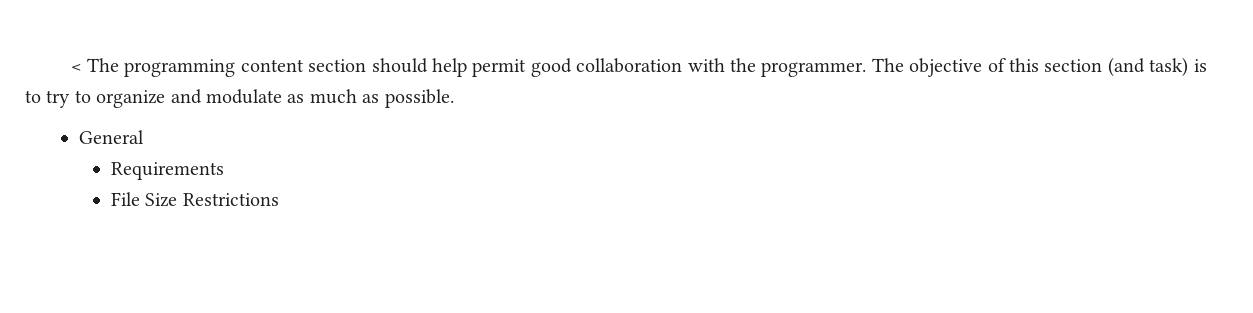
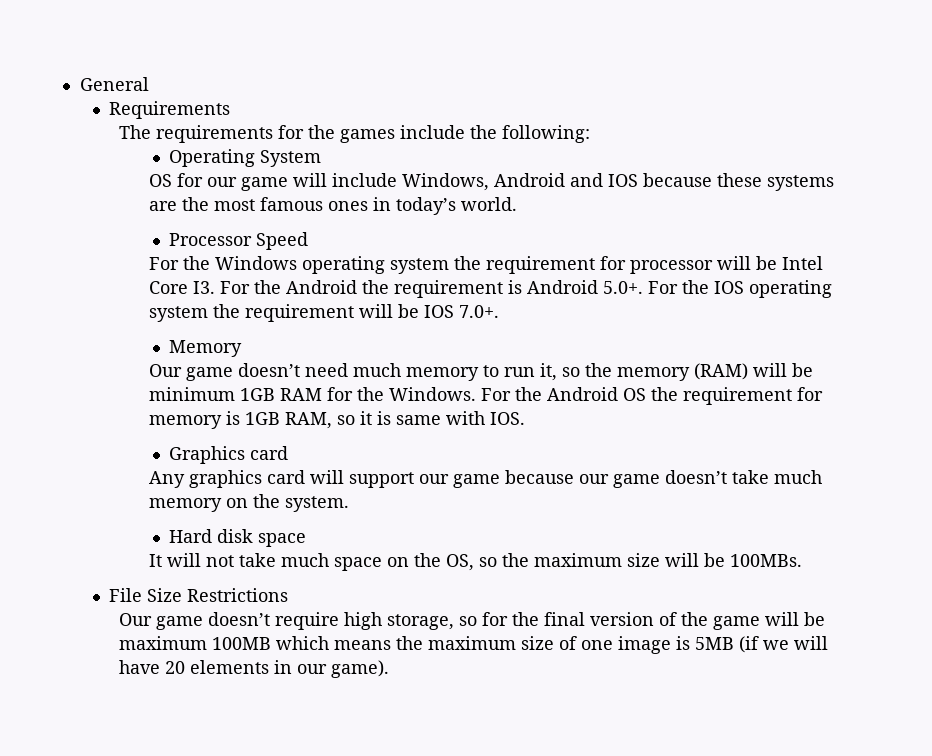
[70,57,1207,77] [25,89,454,108] [78,130,144,144] [110,162,224,180] [110,192,279,207] < The programming content section should help permit good collaboration with the programmer. The objective of this section (and task) is to try to organize and modulate as much as possible. // General // Requirements // File Size Restrictions -> [79,77,149,91] [109,101,231,119] [119,125,591,143] [169,149,322,167] [149,173,835,191] [149,197,518,215] [169,232,309,250] [149,256,824,274] [149,280,833,298] [149,304,500,322] [169,340,243,357] [149,363,814,381] [149,387,824,405] [149,411,526,429] [169,446,289,464] [149,470,823,488] [149,494,350,512] [169,529,307,547] [149,553,803,571] [109,588,289,602] [119,612,826,630] [119,636,829,654] [119,660,390,678] General // Requirements // The requirements for the games include the following: // Operating System // OS for our game will include Windows, Android and IOS because these systems are the most famous ones in today’s world. // Processor Speed // For the Windows operating system the requirement for processor will be Intel Core I3. For the Android the requirement is Android 5.0+. For the IOS operating system the requirement will be IOS 7.0+. // Memory // Our game doesn’t need much memory to run it, so the memory (RAM) will be minimum 1GB RAM for the Windows. For the Android OS the requirement for memory is 1GB RAM, so it is same with IOS. // Graphics card // Any graphics card will support our game because our game doesn’t take much memory on the system. // Hard disk space // It will not take much space on the OS, so the maximum size will be 100MBs. // File Size Restrictions // Our game doesn’t require high storage, so for the final version of the game will be maximum 100MB which means the maximum size of one image is 5MB (if we will have 20 elements in our game).

